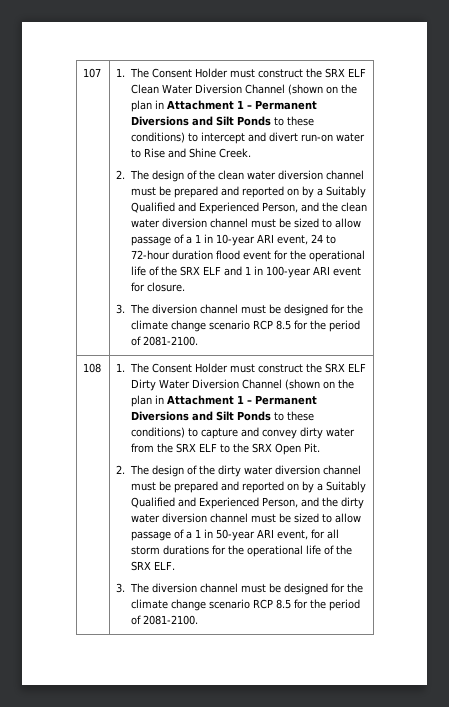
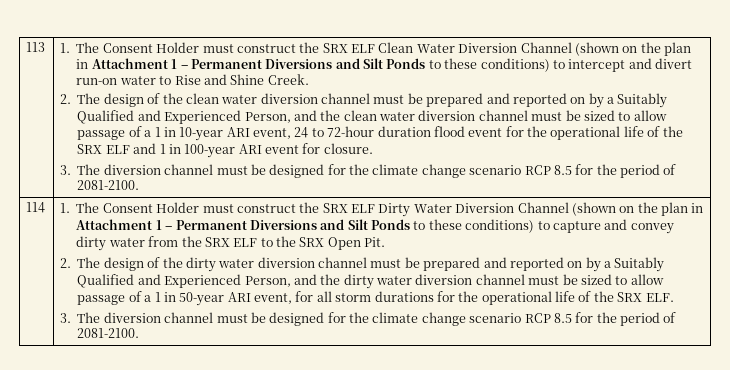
[83,68,102,78] 107 -> [26,42,46,52] 113
[83,363,102,373] 108 -> [26,202,46,213] 114

